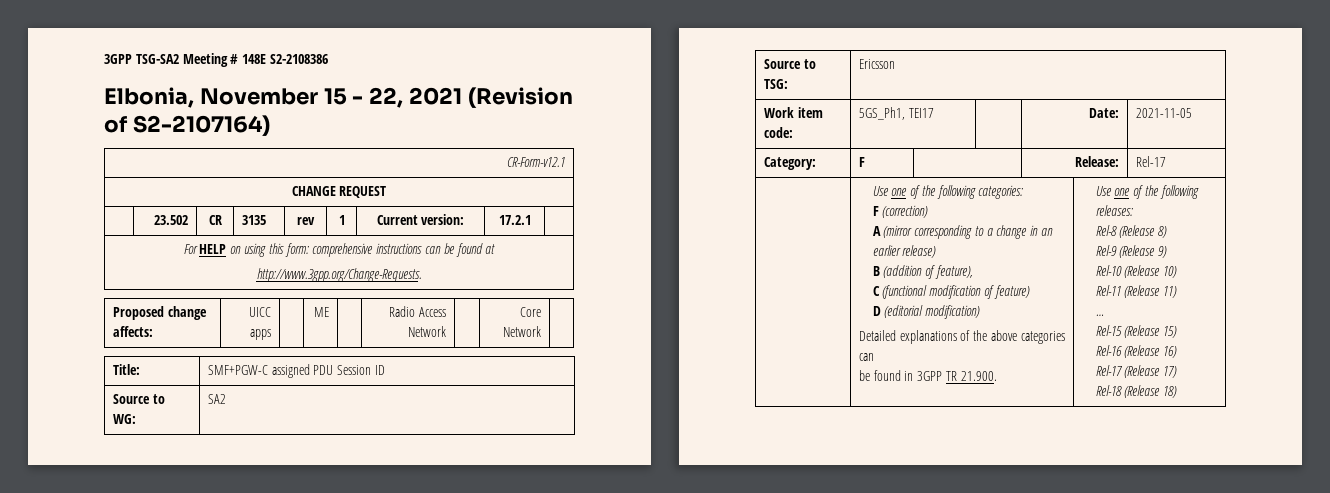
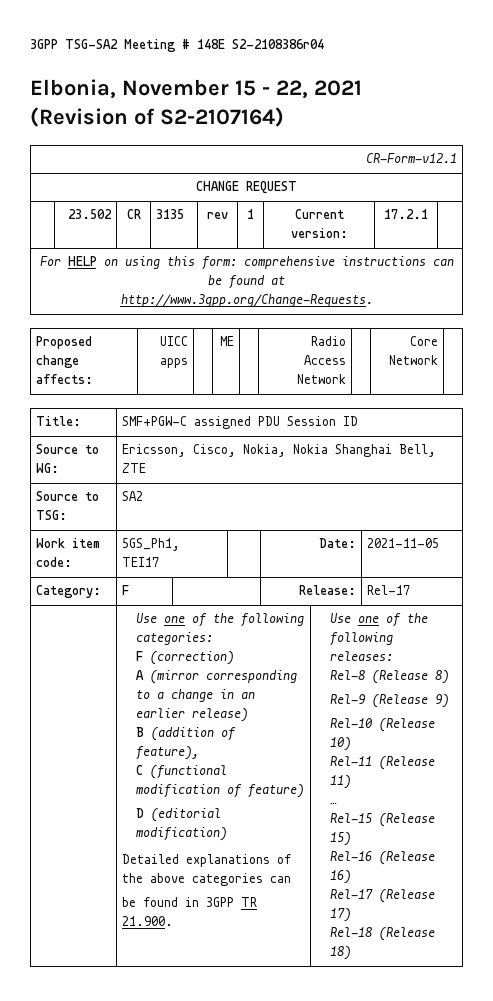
[269,54,328,64] S2-2108386 -> [232,39,324,49] S2-2108386r04
[207,394,226,404] SA2 -> [122,444,437,457] [122,463,147,473] Ericsson, Cisco, Nokia, Nokia Shanghai Bell, ZTE
[858,59,895,69] Ericsson -> [122,491,144,501] SA2

